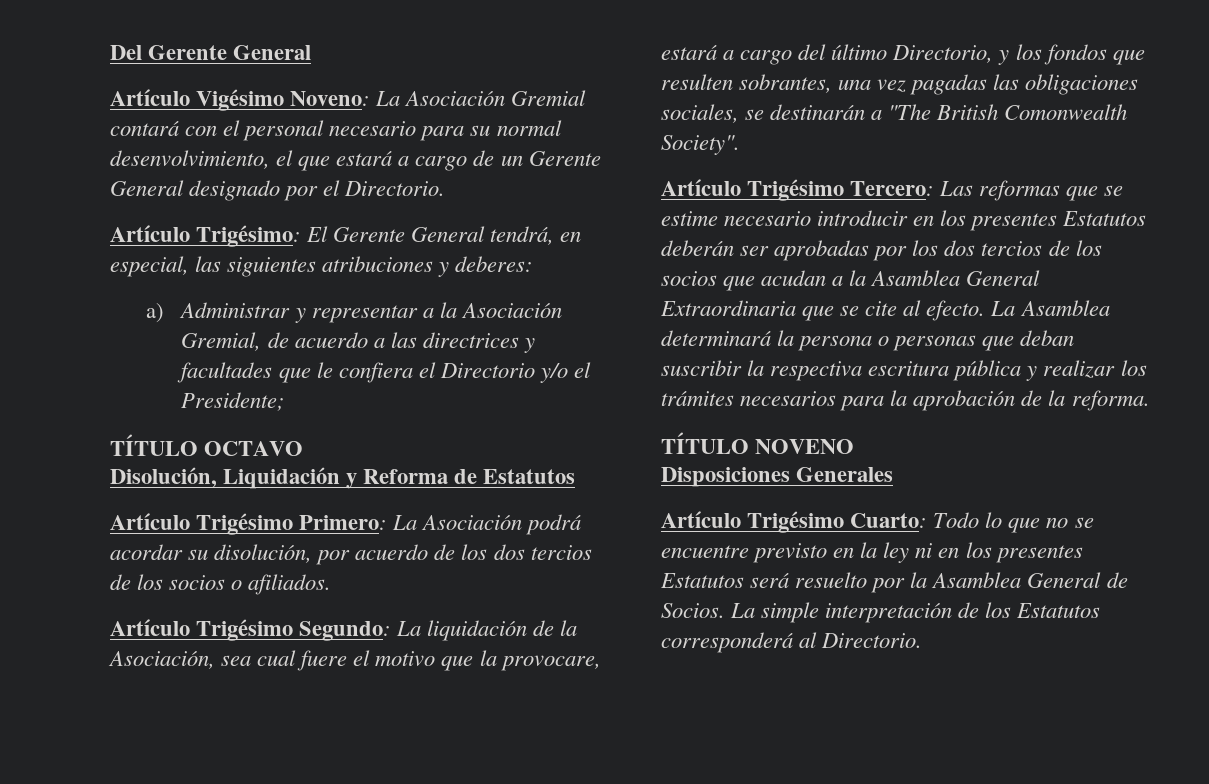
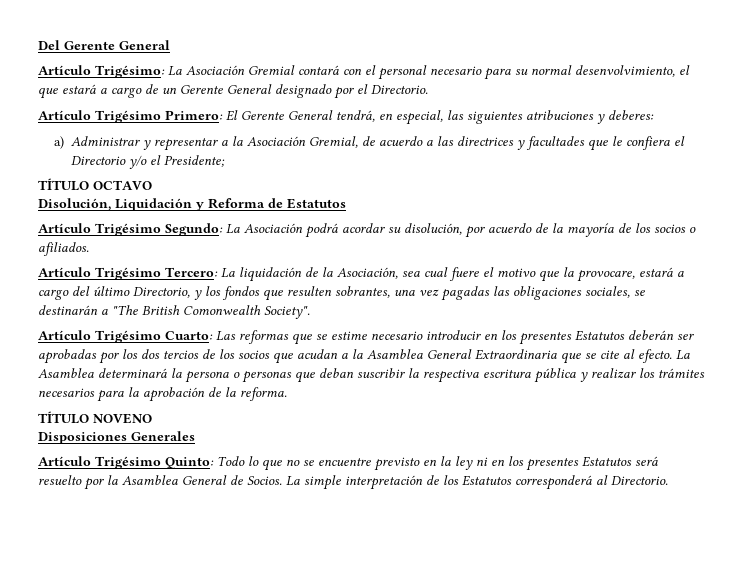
[196,89,371,111] Vigésimo Noveno: -> [95,65,165,78] Trigésimo:
[196,225,302,247] Trigésimo: -> [95,110,223,123] Trigésimo Primero:
[299,515,388,530] Primero: -> [165,223,223,236] Segundo:
[461,544,592,560] los dos tercios -> [552,223,614,237] la mayoría
[299,621,392,641] Segundo: -> [165,267,218,277] Tercero:
[850,181,935,196] Tercero: -> [165,331,213,340] Cuarto:
[850,513,928,528] Cuarto: -> [165,457,214,469] Quinto:

